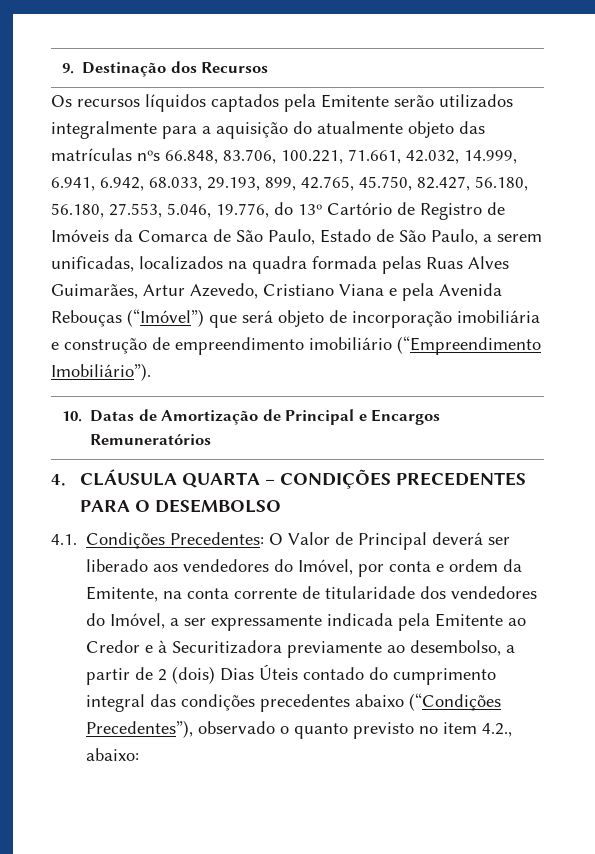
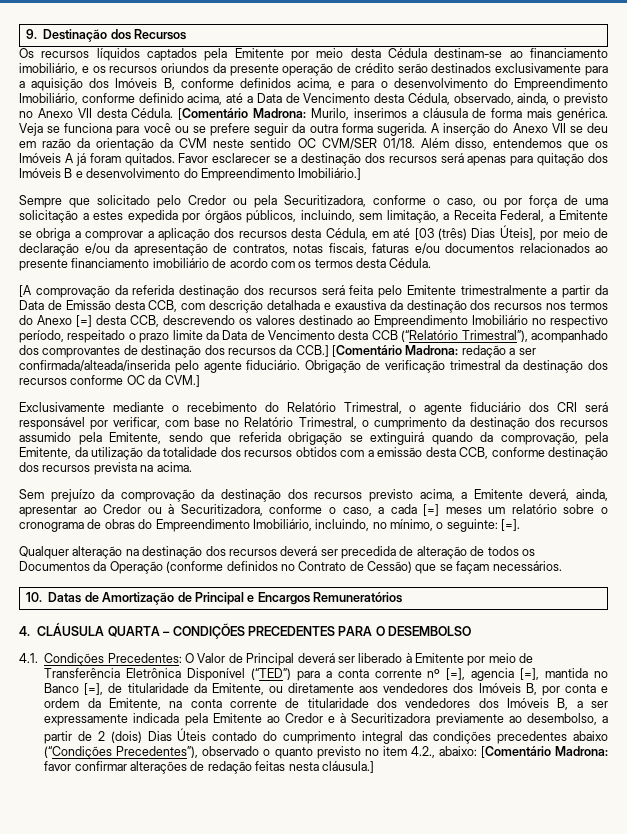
[394,94,513,108] [51,121,485,139] [51,148,517,164] [51,176,528,191] [51,202,505,220] [51,229,542,245] [51,256,509,274] [51,283,502,301] [51,309,540,328] [51,336,541,355] [51,363,151,381] serão utilizados integralmente para a aquisição do atualmente objeto das matrículas nºs 66.848, 83.706, 100.221, 71.661, 42.032, 14.999, 6.941, 6.942, 68.033, 29.193, 899, 42.765, 45.750, 82.427, 56.180, 56.180, 27.553, 5.046, 19.776, do 13º Cartório de Registro de Imóveis da Comarca de São Paulo, Estado de São Paulo, a serem unificadas, localizados na quadra formada pelas Ruas Alves Guimarães, Artur Azevedo, Cristiano Viana e pela Avenida Rebouças (“Imóvel”) que será objeto de incorporação imobiliária e construção de empreendimento imobiliário (“Empreendimento Imobiliário”). -> [291,48,608,61] [19,63,608,76] [19,78,608,91] [19,93,608,106] [19,108,608,121] [19,123,608,136] [19,138,608,151] [19,153,608,166] [19,168,362,181] [19,195,608,208] [19,210,608,223] [19,225,609,241] [19,243,608,256] [19,258,432,271] [19,285,609,298] [19,300,609,313] [19,315,608,328] [19,330,608,343] [19,345,536,358] [19,360,608,373] [19,375,200,387] [19,402,608,415] [19,417,609,430] [19,432,608,445] [19,447,608,460] [19,462,192,475] [19,489,609,502] [19,504,608,517] [19,519,521,532] [19,546,535,559] [19,561,562,574] por meio desta Cédula destinam-se ao financiamento imobiliário, e os recursos oriundos da presente operação de crédito serão destinados exclusivamente para a aquisição dos Imóveis B, conforme definidos acima, e para o desenvolvimento do Empreendimento Imobiliário, conforme definido acima, até a Data de Vencimento desta Cédula, observado, ainda, o previsto no Anexo VII desta Cédula. [Comentário Madrona: Murilo, inserimos a cláusula de forma mais genérica. Veja se funciona para você ou se prefere seguir da outra forma sugerida. A inserção do Anexo VII se deu em razão da orientação da CVM neste sentido OC CVM/SER 01/18. Além disso, entendemos que os Imóveis A já foram quitados. Favor esclarecer se a destinação dos recursos será apenas para quitação dos Imóveis B e desenvolvimento do Empreendimento Imobiliário.] // Sempre que solicitado pelo Credor ou pela Securitizadora, conforme o caso, ou por força de uma solicitação a estes expedida por órgãos públicos, incluindo, sem limitação, a Receita Federal, a Emitente se obriga a comprovar a aplicação dos recursos desta Cédula, em até [03 (três) Dias Úteis], por meio de declaração e/ou da apresentação de contratos, notas fiscais, faturas e/ou documentos relacionados ao presente financiamento imobiliário de acordo com os termos desta Cédula. // [A comprovação da referida destinação dos recursos será feita pelo Emitente trimestralmente a partir da Data de Emissão desta CCB, com descrição detalhada e exaustiva da destinação dos recursos nos termos do Anexo [=] desta CCB, descrevendo os valores destinado ao Empreendimento Imobiliário no respectivo período, respeitado o prazo limite da Data de Vencimento desta CCB (“Relatório Trimestral”), acompanhado dos comprovantes de destinação dos recursos da CCB.] [Comentário Madrona: redação a ser confirmada/alteada/inserida pelo agente fiduciário. Obrigação de verificação trimestral da destinação dos recursos conforme OC da CVM.] // Exclusivamente mediante o recebimento do Relatório Trimestral, o agente fiduciário dos CRI será responsável por verificar, com base no Relatório Trimestral, o cumprimento da destinação dos recursos assumido pela Emitente, sendo que referida obrigação se extinguirá quando da comprovação, pela Emitente, da utilização da totalidade dos recursos obtidos com a emissão desta CCB, conforme destinação dos recursos prevista na acima. // Sem prejuízo da comprovação da destinação dos recursos previsto acima, a Emitente deverá, ainda, apresentar ao Credor ou à Securitizadora, conforme o caso, a cada [=] meses um relatório sobre o cronograma de obras do Empreendimento Imobiliário, incluindo, no mínimo, o seguinte: [=]. // Qualquer alteração na destinação dos recursos deverá ser precedida de alteração de todos os Documentos da Operação (conforme definidos no Contrato de Cessão) que se façam necessários.
[153,559,354,575] aos vendedores do Imóvel, -> [405,653,534,666] [44,668,608,681] [44,683,537,695] à Emitente por meio de Transferência Eletrônica Disponível (“TED”) para a conta corrente nº [=], agencia [=], mantida no Banco [=], de titularidade da Emitente, ou diretamente aos vendedores dos Imóveis B,
[86,613,166,629] do Imóvel, -> [478,698,569,710] dos Imóveis B,
(140, 754) none -> [480,746,608,758] [44,761,374,774] [Comentário Madrona: favor confirmar alterações de redação feitas nesta cláusula.]

